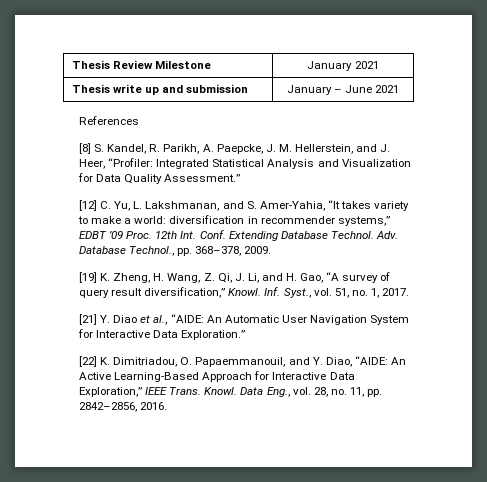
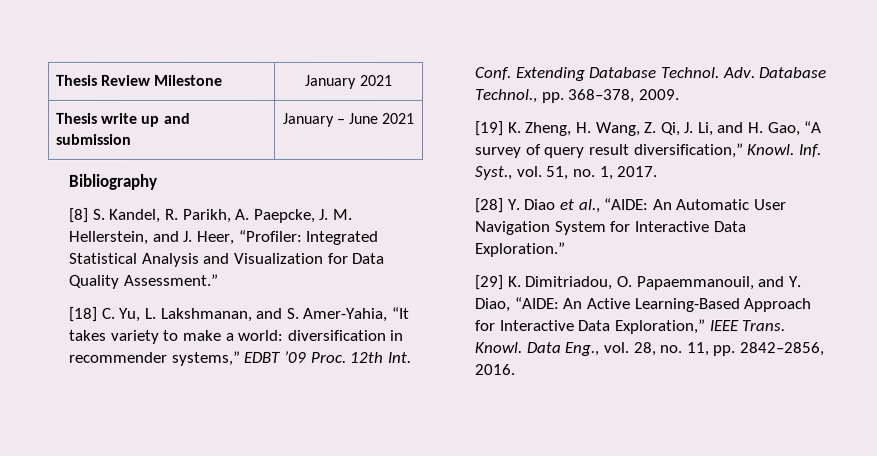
[78,116,139,125] References -> [69,173,159,190] Bibliography
[78,200,97,211] [12] -> [68,306,98,322] [18]
[78,314,97,325] [21] -> [475,198,505,214] [28]
[78,356,97,367] [22] -> [474,275,504,291] [29]

